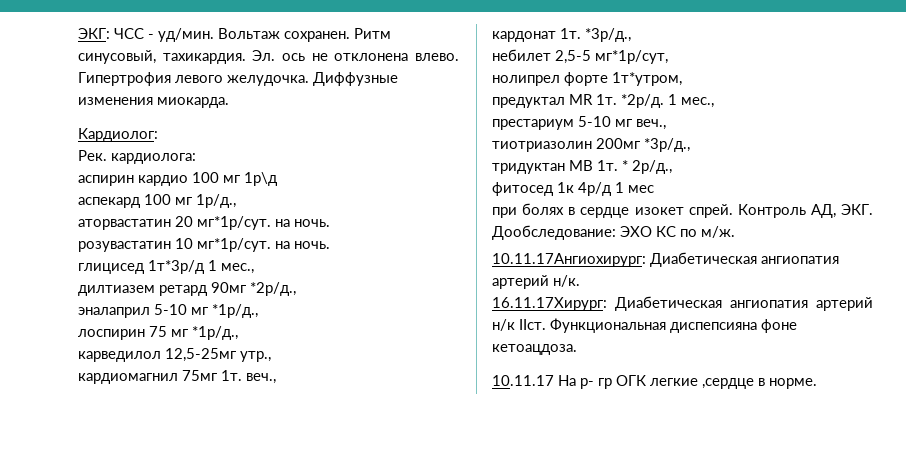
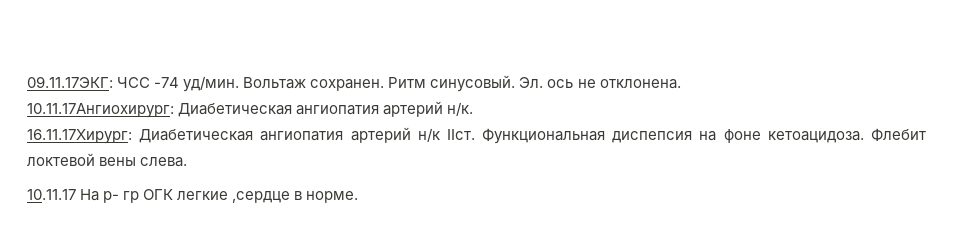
[78,28,154,39] ЭКГ: ЧСС - -> [27,76,180,88] 09.11.17ЭКГ: ЧСС -74
[78,50,246,64] синусовый, тахикардия. -> [430,75,516,92] синусовый.
[334,53,459,61] [78,72,398,86] [78,97,229,108] [78,128,158,142] [78,150,196,164] [78,172,277,186] [78,194,236,208] [78,216,330,230] [78,238,330,252] [78,260,254,274] [78,282,296,296] [78,304,258,318] [78,326,238,340] [78,348,271,362] [78,370,276,384] [492,28,631,42] [492,49,668,64] [492,72,682,86] [492,94,714,108] [492,116,666,130] [492,138,690,152] [492,160,672,174] [492,182,654,196] [492,203,873,218] [492,225,735,240] отклонена влево. Гипертрофия левого желудочка. Диффузные изменения миокарда. // Кардиолог: // Рек. кардиолога: // аспирин кардио 100 мг 1р\д // аспекард 100 мг 1р/д., // аторвастатин 20 мг*1р/сут. на ночь. // розувастатин 10 мг*1р/сут. на ночь. // глицисед 1т*3р/д 1 мес., // дилтиазем ретард 90мг *2р/д., // эналаприл 5-10 мг *1р/д., // лоспирин 75 мг *1р/д., // карведилол 12,5-25мг утр., // кардиомагнил 75мг 1т. веч., // кардонат 1т. *3р/д., // небилет 2,5-5 мг*1р/сут, // нолипрел форте 1т*утром, // предуктал МR 1т. *2р/д. 1 мес., // престариум 5-10 мг веч., // тиотриазолин 200мг *3р/д., // тридуктан МВ 1т. * 2р/д., // фитосед 1к 4р/д 1 мес // при болях в сердце изокет спрей. Контроль АД, ЭКГ. Дообследование: ЭХО КС по м/ж. -> [599,79,681,89] отклонена.
[670,319,797,333] [492,344,577,355] диспепсияна фоне кетоацдоза. -> [612,128,927,143] [27,153,188,167] диспепсия на фоне кетоацидоза. Флебит локтевой вены слева.

